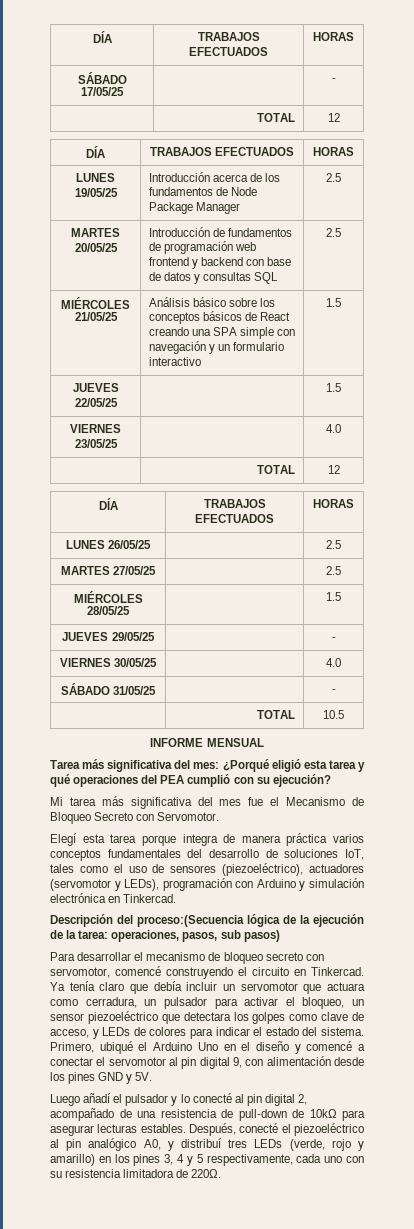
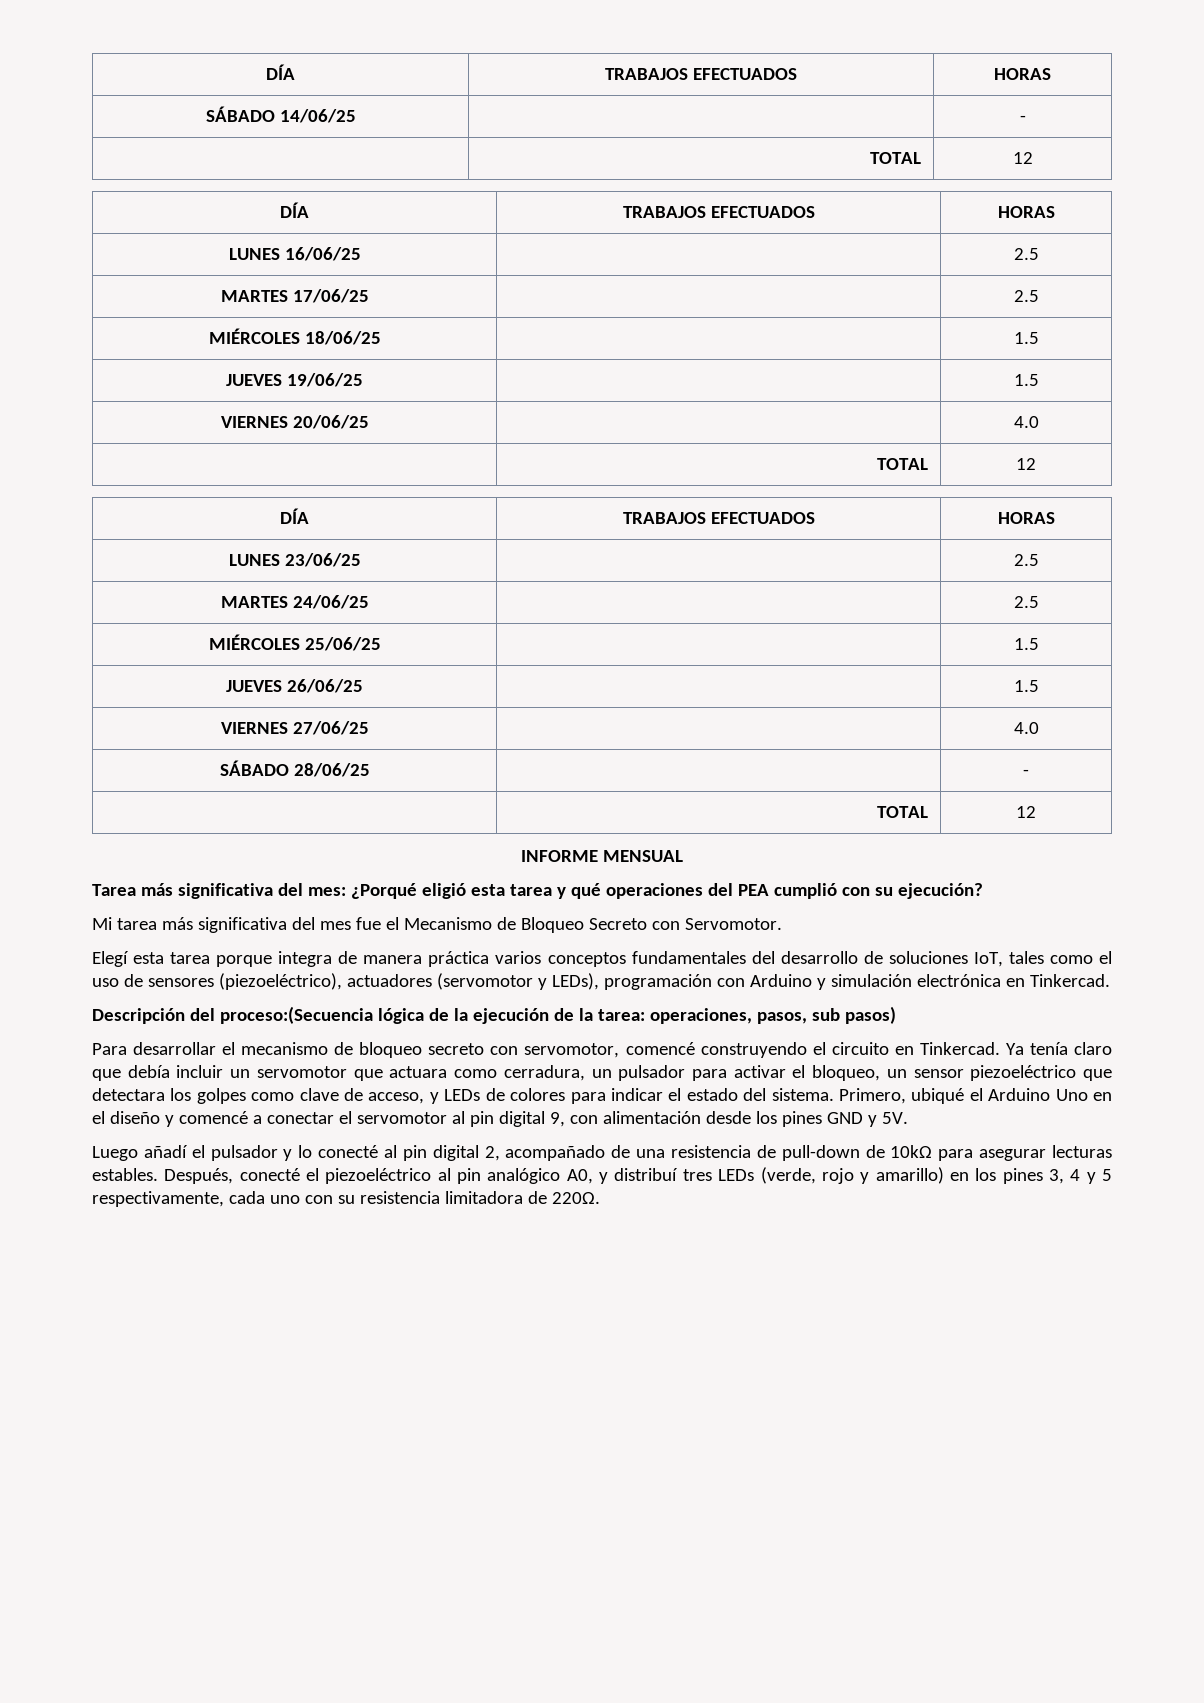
[81,87,124,96] 17/05/25 -> [279,109,356,123] 14/06/25
[74,188,118,197] [148,172,280,182] [148,187,257,196] [148,202,240,214] [326,173,341,182] [71,228,120,237] [74,243,118,252] [148,227,292,237] [148,241,256,254] [148,257,291,269] [148,272,278,284] [326,228,341,237] [61,297,130,309] [74,312,118,321] [148,297,275,307] [148,311,290,324] [148,327,295,339] [148,341,284,354] [148,357,201,366] [326,298,341,307] [72,383,119,392] [74,398,118,407] [326,383,341,392] [70,424,121,433] [74,439,118,448] 19/05/25 | Introducción acerca de los fundamentos de Node Package Manager | 2.5 // MARTES 20/05/25 | Introducción de fundamentos de programación web frontend y backend con base de datos y consultas SQL | 2.5 // MIÉRCOLES 21/05/25 | Análisis básico sobre los conceptos básicos de React creando una SPA simple con navegación y un formulario interactivo | 1.5 // JUEVES 22/05/25 | | 1.5 // VIERNES 23/05/25 -> [284,247,361,261] [1013,248,1039,260] [220,289,369,303] [1013,290,1039,302] [208,328,381,345] [1013,332,1039,344] [226,373,363,387] [1013,374,1039,386] [220,415,369,429] 16/06/25 | | 2.5 // MARTES 17/06/25 | | 2.5 // MIÉRCOLES 18/06/25 | | 1.5 // JUEVES 19/06/25 | | 1.5 // VIERNES 20/06/25
[108,540,152,549] [326,540,341,549] [60,566,157,575] [326,566,341,575] [73,591,143,603] [87,606,130,615] [326,592,341,601] [62,632,155,641] [331,637,336,641] [59,658,158,667] 26/05/25 | | 2.5 // MARTES 27/05/25 | | 2.5 // MIÉRCOLES 28/05/25 | | 1.5 // JUEVES 29/05/25 | | - // VIERNES 30/05/25 -> [284,553,361,567] [1013,554,1039,566] [220,595,369,609] [1013,596,1039,608] [208,634,381,651] [1013,638,1039,650] [226,679,363,693] [1013,680,1039,692] [220,721,369,735] 23/06/25 | | 2.5 // MARTES 24/06/25 | | 2.5 // MIÉRCOLES 25/06/25 | | 1.5 // JUEVES 26/06/25 | | 1.5 // VIERNES 27/06/25
[113,686,157,695] [331,689,336,693] [257,710,296,719] [323,710,344,719] 31/05/25 | | - // | TOTAL | 10.5 -> [293,763,370,777] [1023,769,1029,776] [876,806,928,818] [1016,806,1036,818] 28/06/25 | | - // | TOTAL | 12

